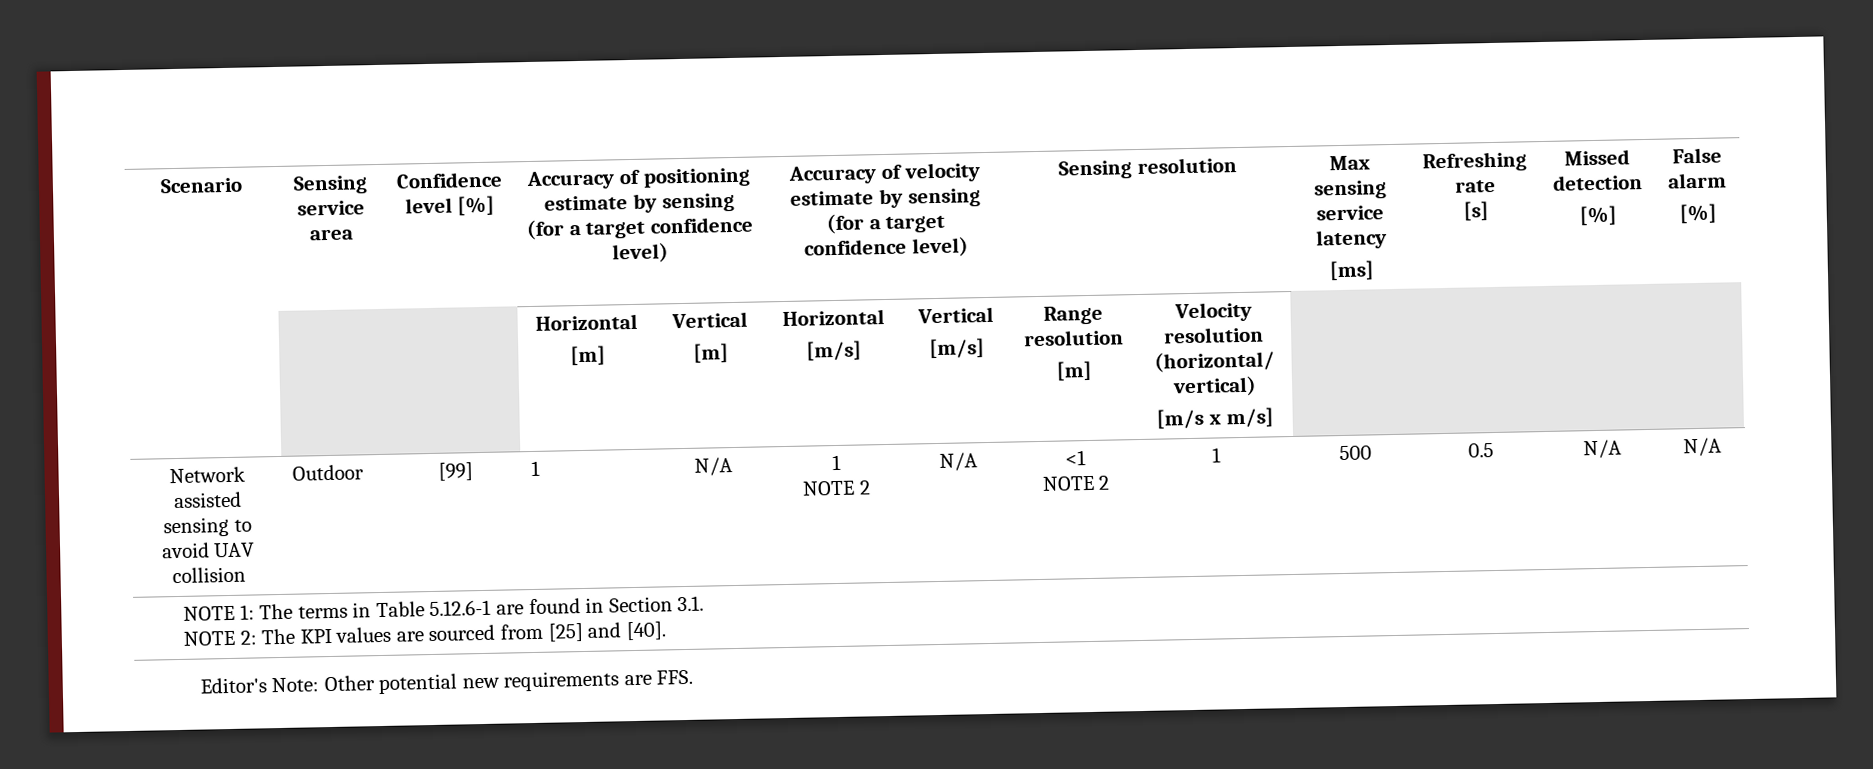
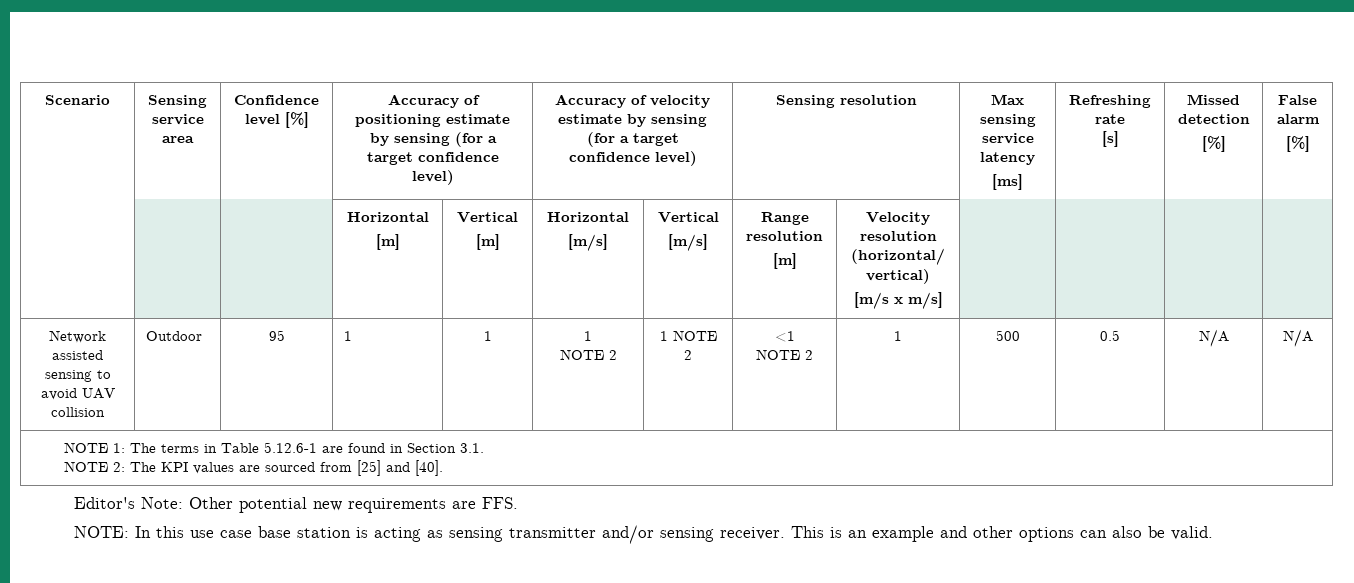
[437,462,473,481] [530,460,540,477] [693,457,733,476] [99] | 1 | N/A -> [268,330,285,341] [344,331,353,341] [483,331,492,341] 95 | 1 | 1
[939,452,978,471] N/A -> [659,330,717,341] [684,350,692,360] 1 NOTE 2
(694, 677) none -> [73,525,1213,544] // NOTE: In this use case base station is acting as sensing transmitter and/or sensing receiver. This is an example and other options can also be valid.

